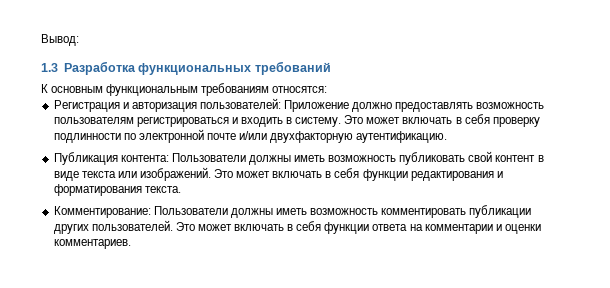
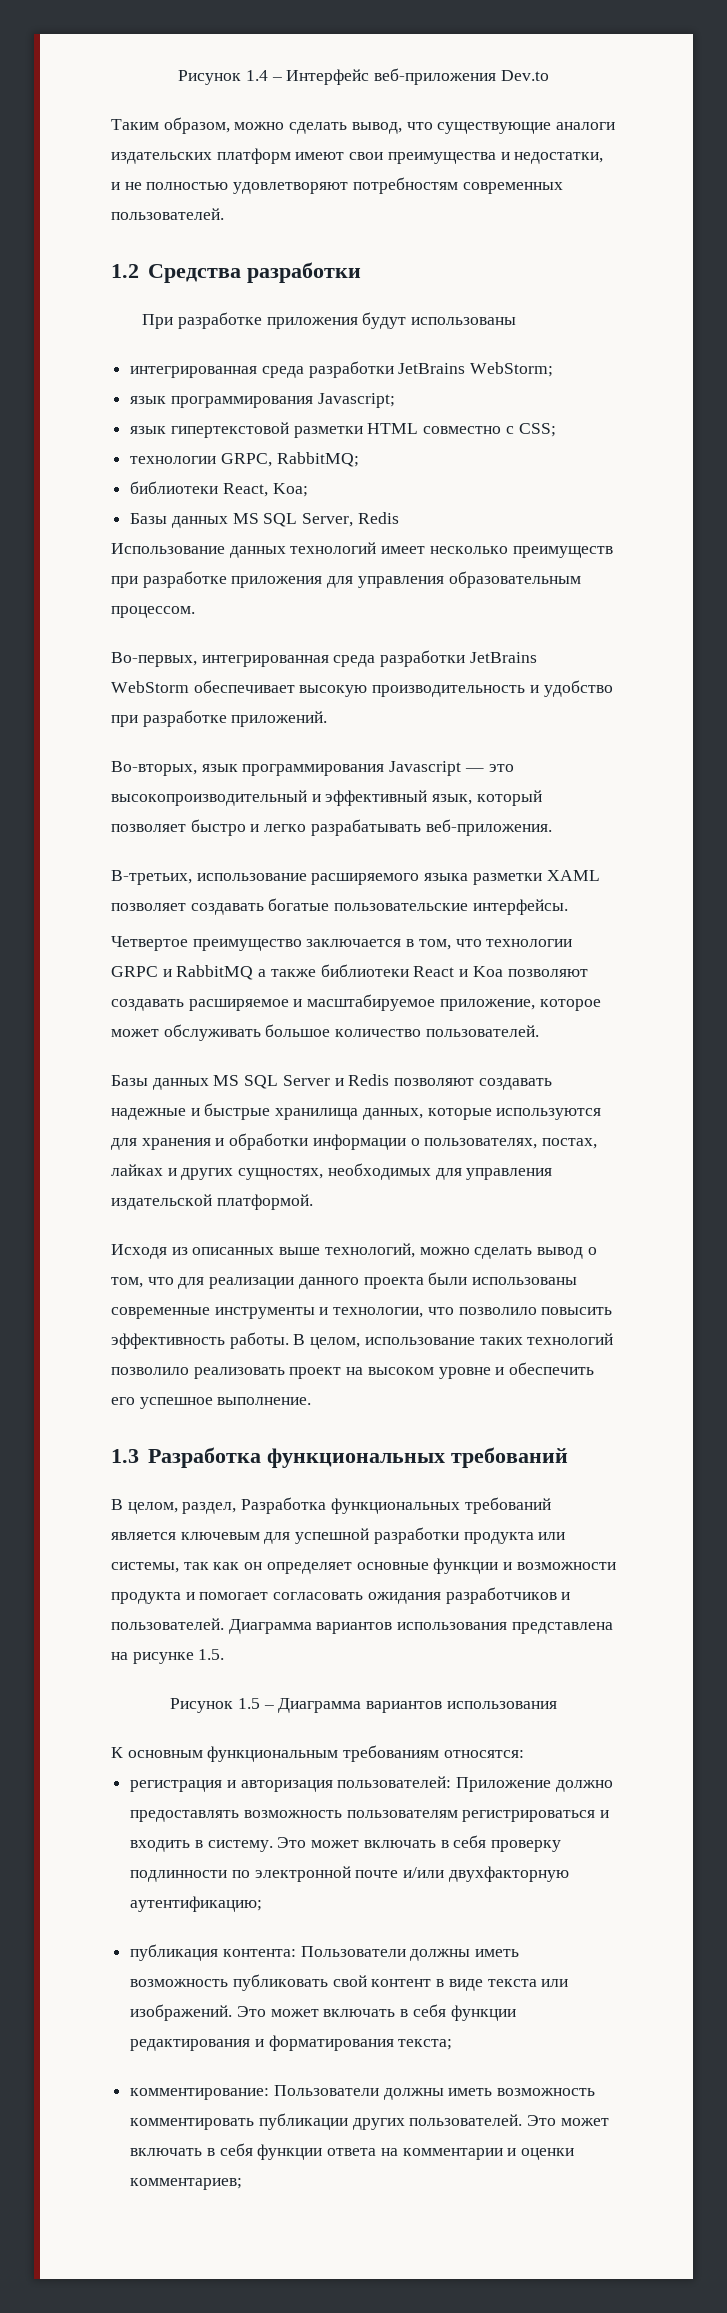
[41,34,79,46] [41,61,331,75] Вывод: // 1.3 Разработка функциональных требований -> [178,68,549,85] [111,117,616,134] [111,148,604,164] [111,177,563,194] [111,208,224,220] [111,262,361,283] [142,312,516,329] [130,361,554,378] [130,393,395,408] [130,422,556,438] [130,452,359,467] [130,481,308,497] [130,512,399,528] [111,542,613,558] [111,571,581,588] [111,606,195,618] [111,650,537,667] [111,680,613,697] [111,710,328,727] [111,761,514,776] [111,790,542,806] [111,819,552,836] [111,870,600,885] [111,898,568,915] [111,936,573,951] [111,964,588,980] [111,994,601,1011] [111,1024,539,1041] [111,1074,552,1090] [111,1103,602,1120] [111,1133,598,1150] [111,1163,553,1180] [111,1194,313,1210] [111,1243,597,1259] [111,1272,578,1289] [111,1307,613,1319] [111,1332,614,1349] [111,1362,595,1379] [111,1397,312,1409] [111,1447,568,1468] [111,1497,551,1514] [111,1527,566,1544] [111,1558,616,1574] [111,1587,571,1604] [111,1618,613,1634] [111,1649,225,1664] [170,1698,557,1713] Рисунок 1.4 – Интерфейс веб-приложения Dev.to // Таким образом, можно сделать вывод, что существующие аналоги издательских платформ имеют свои преимущества и недостатки, и не полностью удовлетворяют потребностям современных пользователей. // 1.2 Средства разработки // При разработке приложения будут использованы // интегрированная среда разработки JetBrains WebStorm; // язык программирования Javascript; // язык гипертекстовой разметки HTML совместно с CSS; // технологии GRPC, RabbitMQ; // библиотеки React, Koa; // Базы данных MS SQL Server, Redis // Использование данных технологий имеет несколько преимуществ при разработке приложения для управления образовательным процессом. // Во-первых, интегрированная среда разработки JetBrains WebStorm обеспечивает высокую производительность и удобство при разработке приложений. // Во-вторых, язык программирования Javascript — это высокопроизводительный и эффективный язык, который позволяет быстро и легко разрабатывать веб-приложения. // В-третьих, использование расширяемого языка разметки XAML позволяет создавать богатые пользовательские интерфейсы. // Четвертое преимущество заключается в том, что технологии GRPC и RabbitMQ а также библиотеки React и Koa позволяют создавать расширяемое и масштабируемое приложение, которое может обслуживать большое количество пользователей. // Базы данных MS SQL Server и Redis позволяют создавать надежные и быстрые хранилища данных, которые используются для хранения и обработки информации о пользователях, постах, лайках и других сущностях, необходимых для управления издательской платформой. // Исходя из описанных выше технологий, можно сделать вывод о том, что для реализации данного проекта были использованы современные инструменты и технологии, что позволило повысить эффективность работы. В целом, использование таких технологий позволило реализовать проект на высоком уровне и обеспечить его успешное выполнение. // 1.3 Разработка функциональных требований // В целом, раздел, Разработка функциональных требований является ключевым для успешной разработки продукта или системы, так как он определяет основные функции и возможности продукта и помогает согласовать ожидания разработчиков и пользователей. Диаграмма вариантов использования представлена на рисунке 1.5. // Рисунок 1.5 – Диаграмма вариантов использования
[53,100,120,112] Регистрация -> [130,1780,223,1792] регистрация
[356,131,448,143] [53,152,118,165] аутентификацию. // Публикация -> [130,1896,263,1912] [130,1944,219,1961] аутентификацию; // публикация
[144,186,181,193] [53,206,151,218] текста. // Комментирование: -> [398,2039,453,2050] [130,2088,270,2100] текста; // комментирование:
[53,239,131,249] комментариев. -> [130,2178,243,2190] комментариев;

